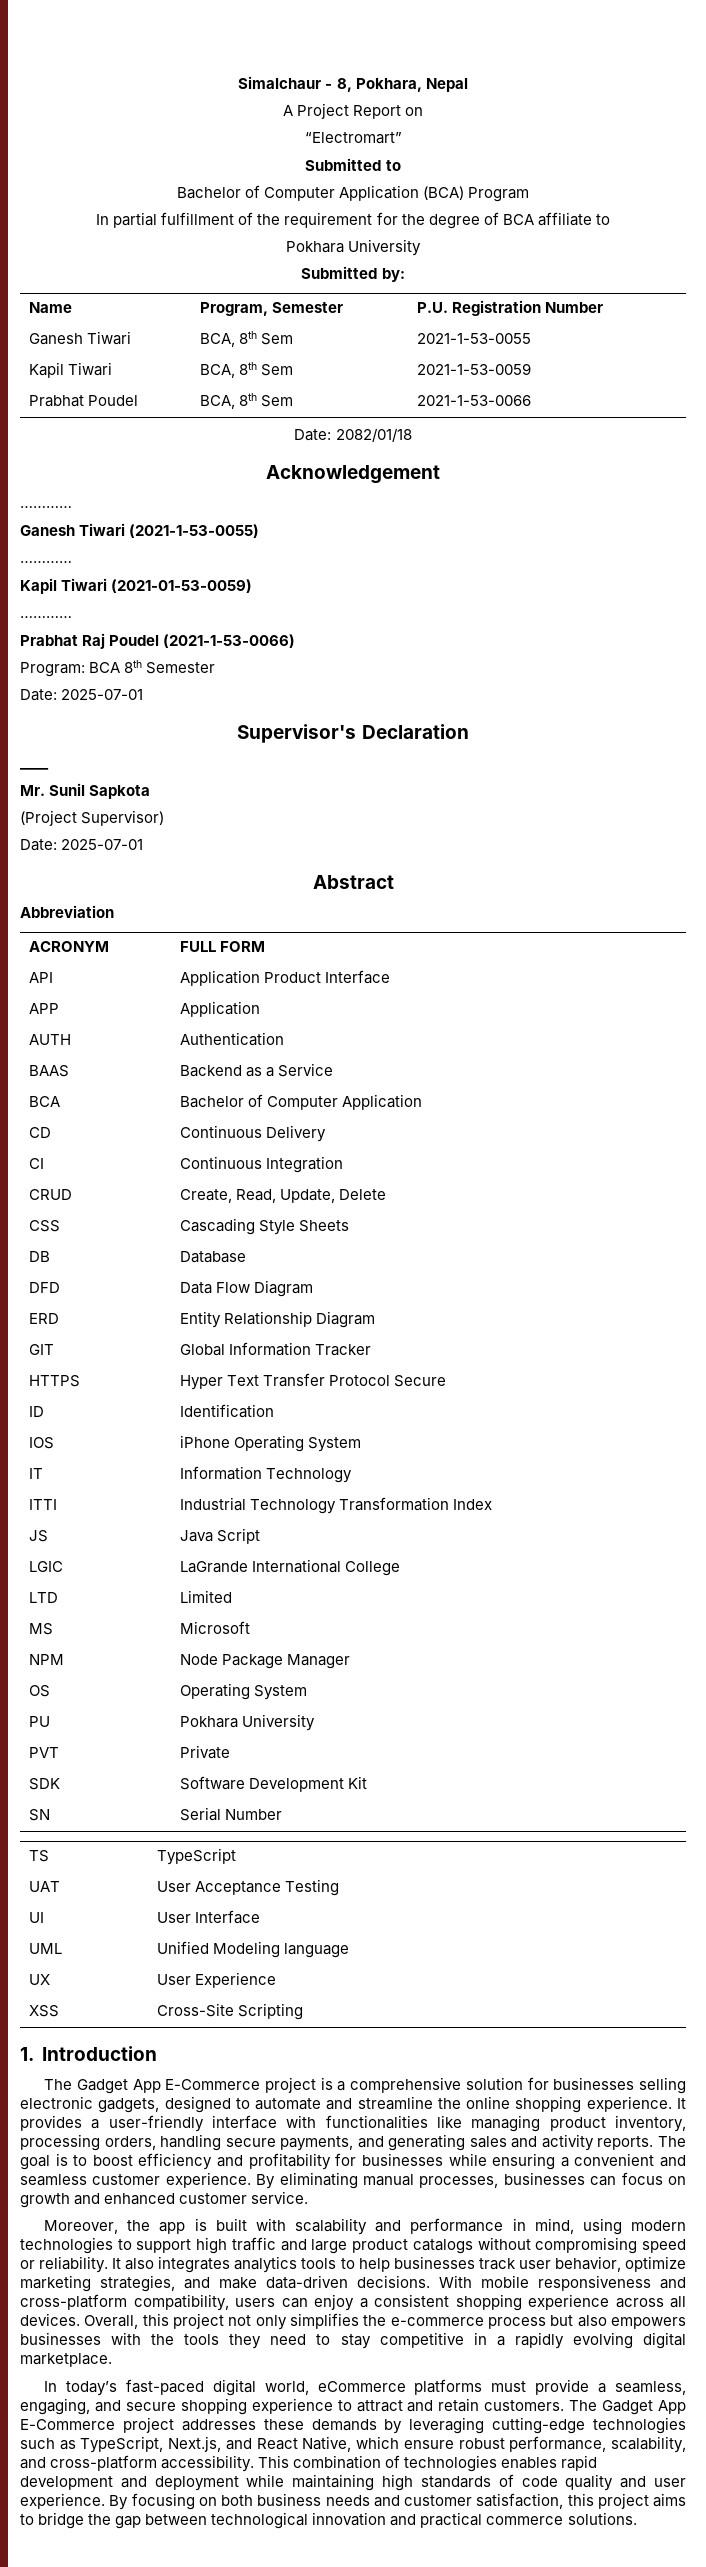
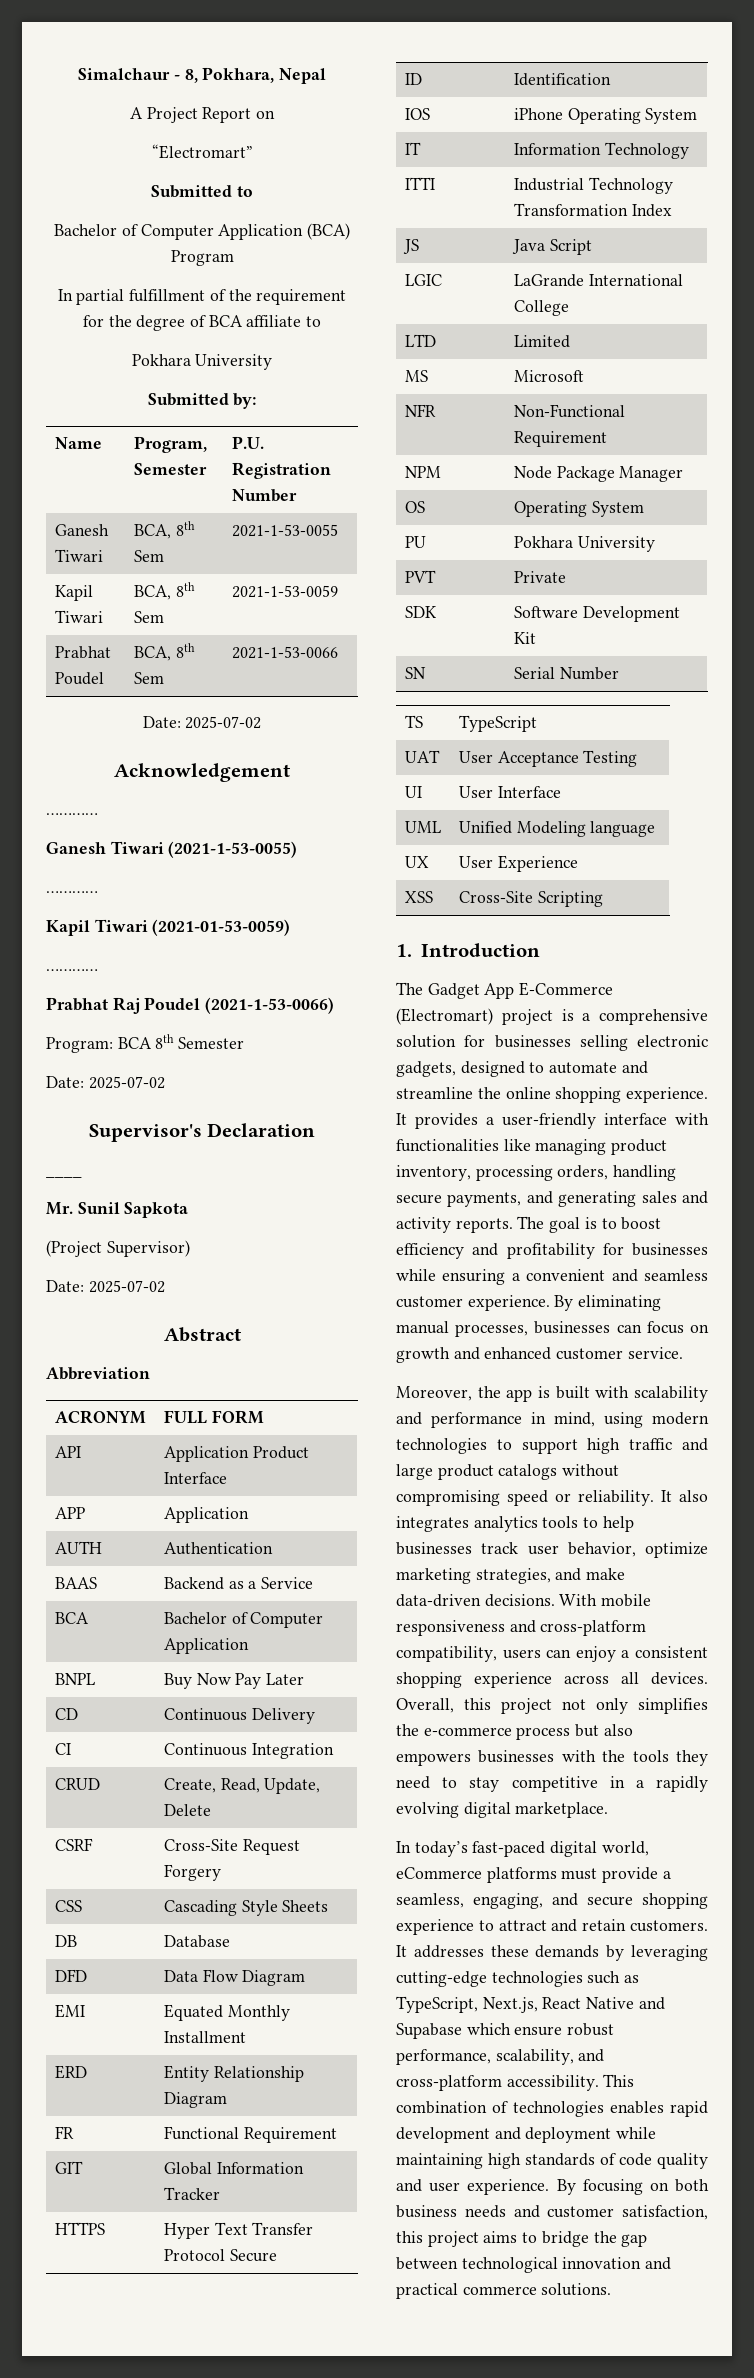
[335,428,412,442] 2082/01/18 -> [185,716,262,729] 2025-07-02
[61,689,144,700] 2025-07-01 -> [88,1076,165,1089] 2025-07-02
[61,839,144,850] 2025-07-01 -> [88,1280,165,1293] 2025-07-02
(422, 1102) none -> [54,1673,95,1685] [163,1673,305,1689] // BNPL | Buy Now Pay Later
(386, 1194) none -> [54,1838,93,1851] [163,1839,300,1855] [163,1864,221,1881] // CSRF | Cross-Site Request Forgery
(313, 1288) none -> [54,2004,85,2018] [163,2004,290,2021] [163,2031,246,2043] // EMI | Equated Monthly Installment
(375, 1319) none -> [54,2126,74,2139] [163,2126,337,2143] // FR | Functional Requirement
(250, 1627) none -> [404,404,436,417] [513,404,625,418] [513,431,607,447] // NFR | Non-Functional Requirement
(261, 2084) none -> [396,1008,493,1025] (Electromart)
[569,2400,686,2415] [20,2417,174,2433] The Gadget App E-Commerce project -> [396,1945,407,1957] It
[225,2436,352,2452] and React Native, -> [542,1997,665,2010] [396,2023,462,2039] React Native and Supabase

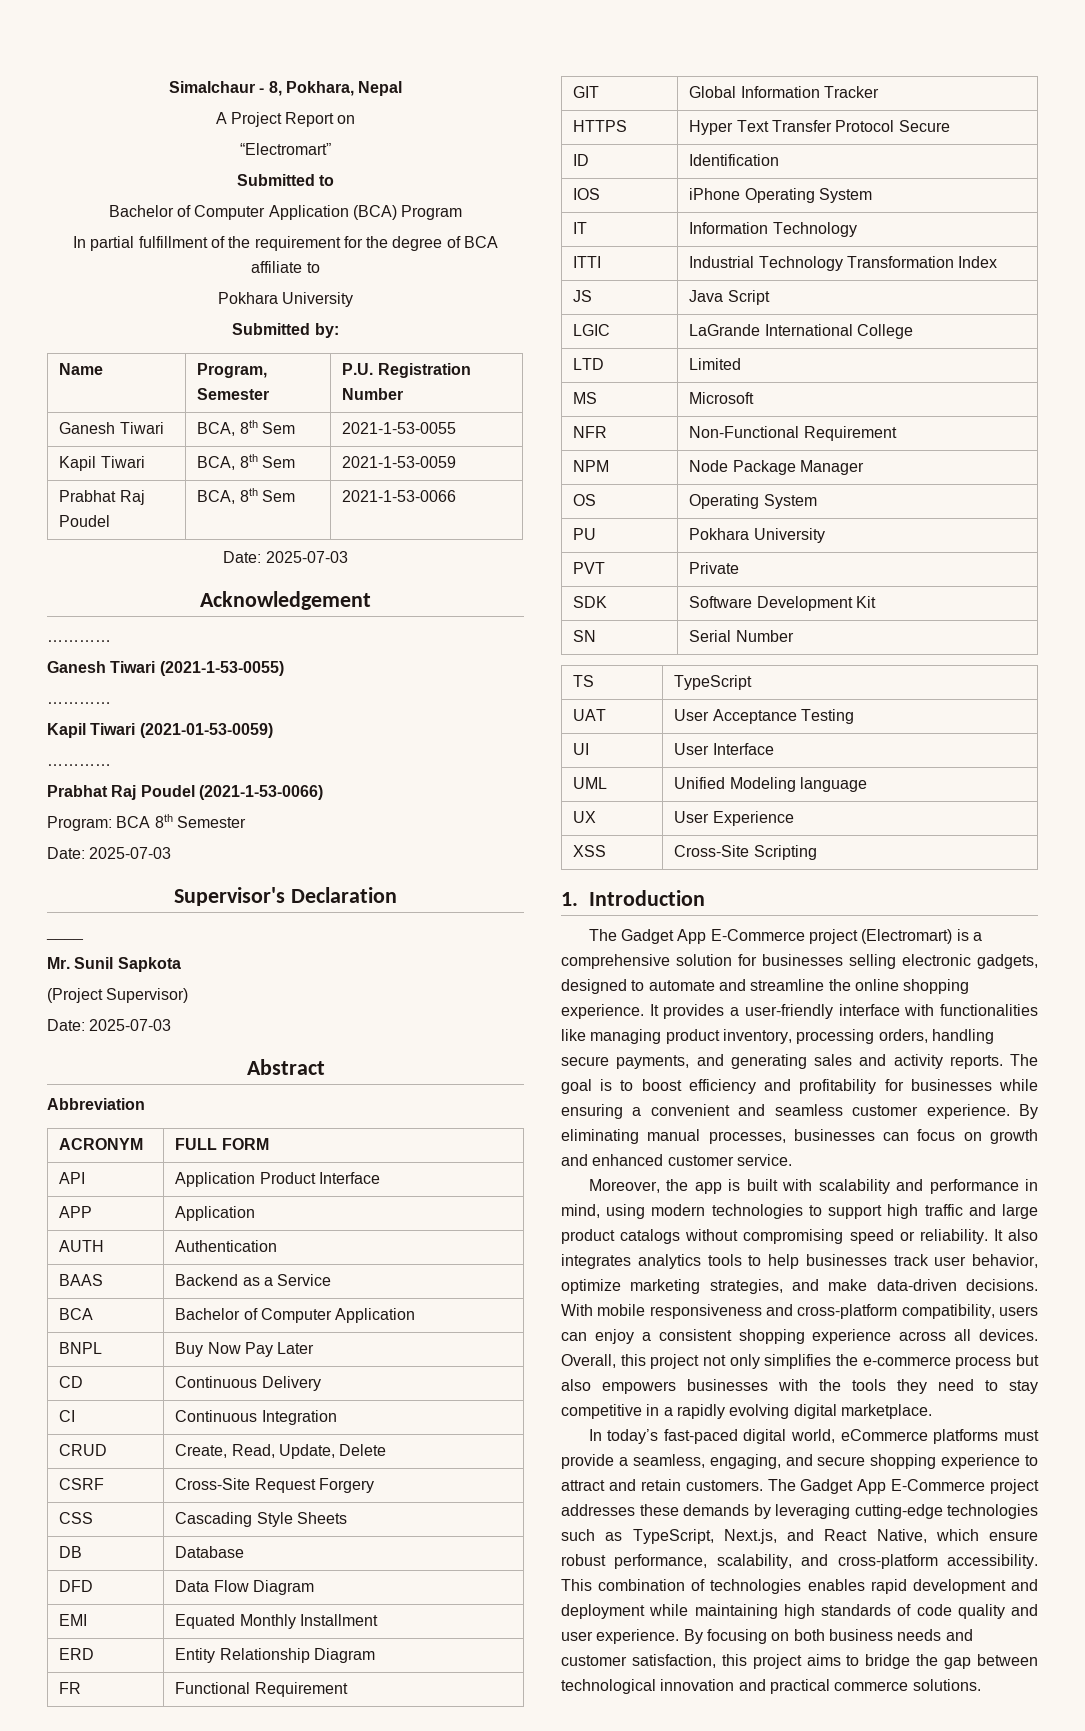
(111, 652) none -> [119,490,145,505] Raj
[185,716,262,729] 2025-07-02 -> [265,551,348,563] 2025-07-03
[88,1076,165,1089] 2025-07-02 -> [89,847,172,859] 2025-07-03
[88,1280,165,1293] 2025-07-02 -> [89,1019,172,1031] 2025-07-03
[396,1008,553,1025] (Electromart) project -> [808,929,953,944] project (Electromart)
[396,1945,407,1957] It -> [767,1479,1039,1494] The Gadget App E-Commerce project
[542,1997,665,2010] [396,2023,462,2039] React Native and Supabase -> [787,1529,927,1543] and React Native,

